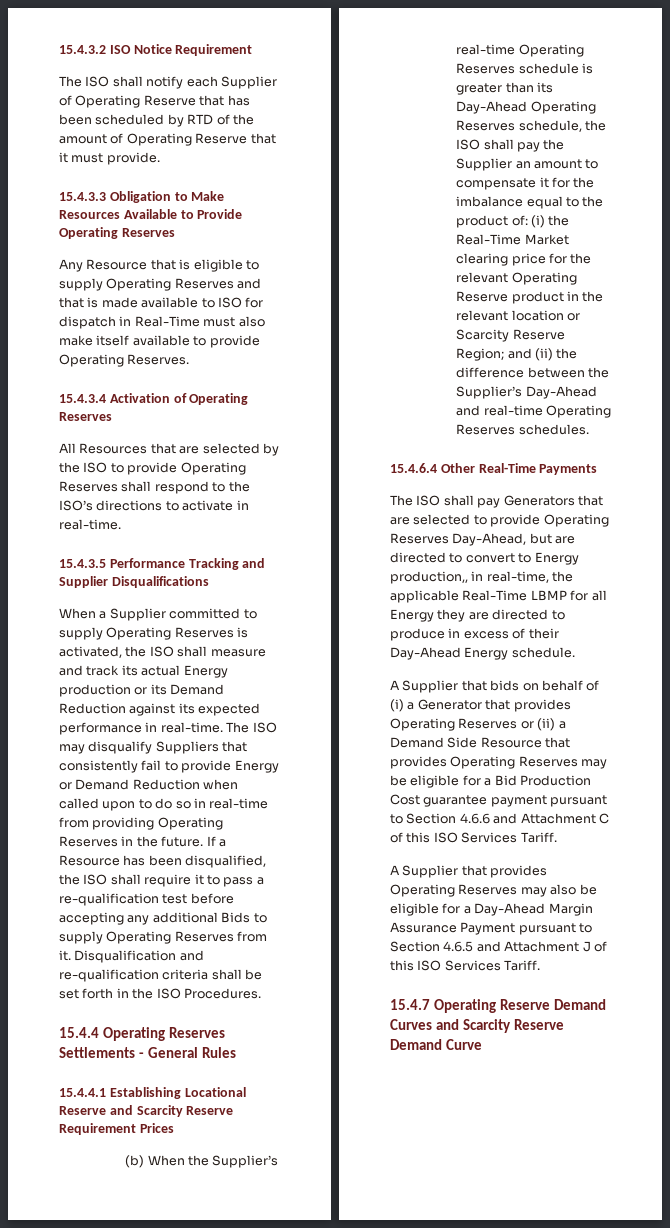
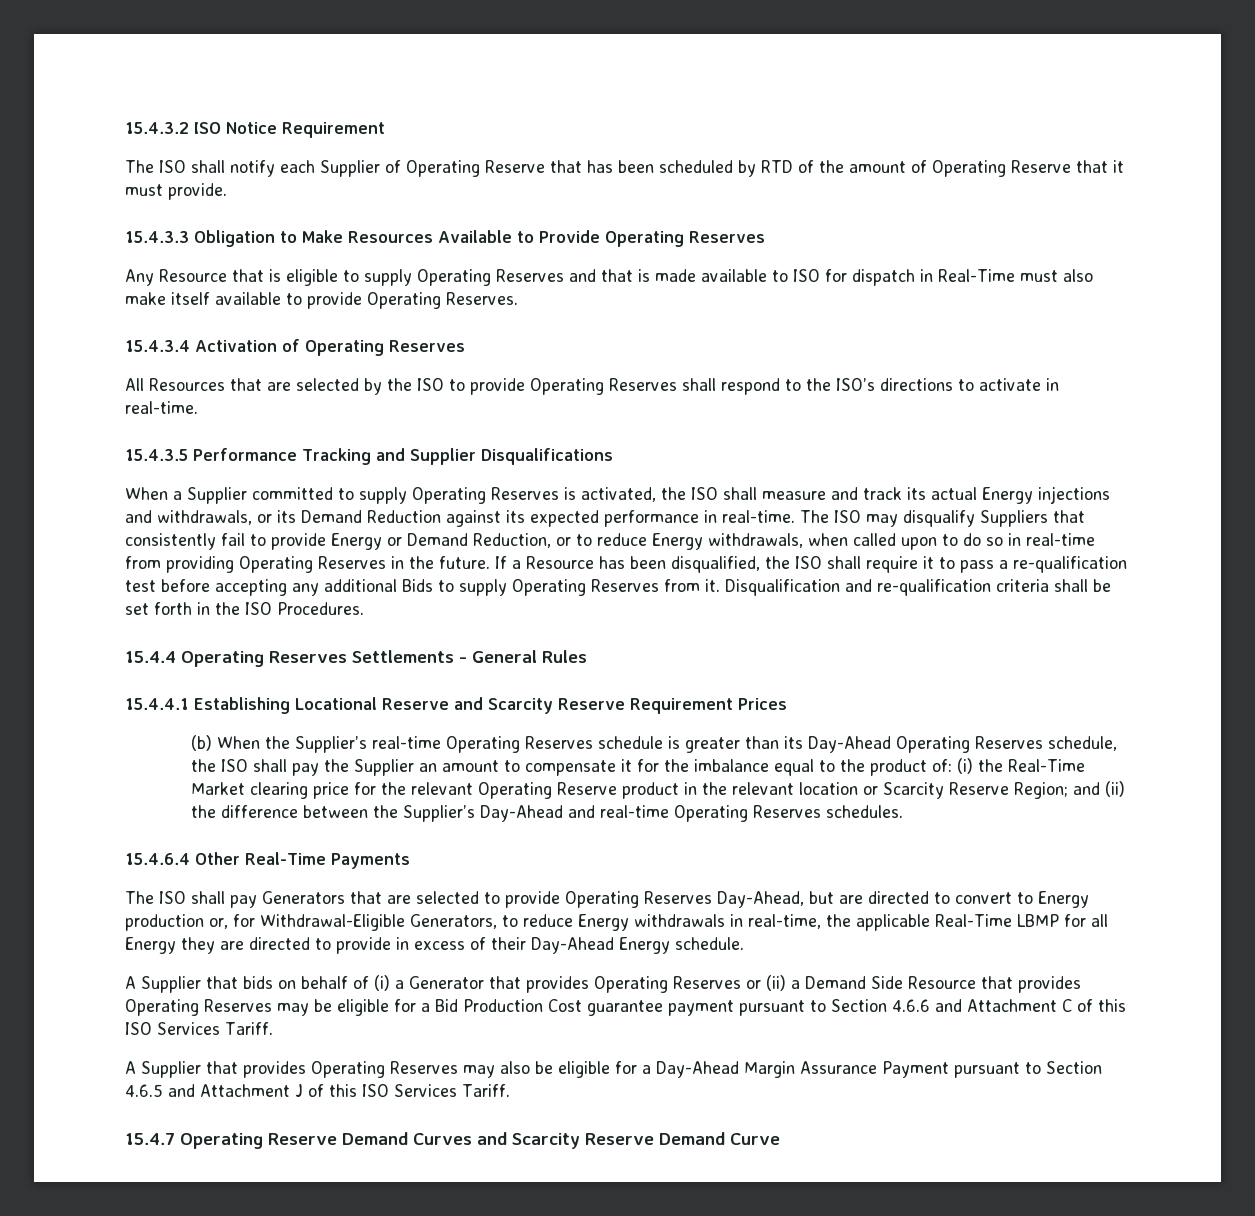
[59,684,131,697] production -> [1038,486,1110,504] [125,510,252,525] injections and withdrawals,
[132,779,200,790] Reduction -> [473,533,803,550] Reduction, or to reduce Energy withdrawals,
[390,571,468,584] production,, -> [125,914,725,931] production or, for Withdrawal-Eligible Generators, to reduce Energy withdrawals
[390,628,445,641] produce -> [336,937,391,954] provide

